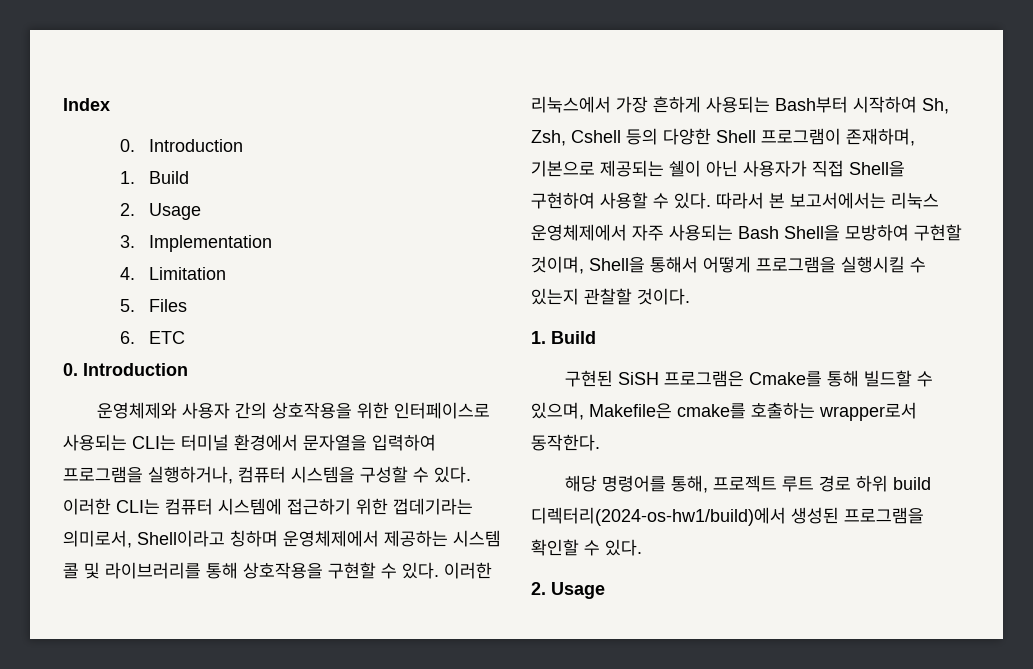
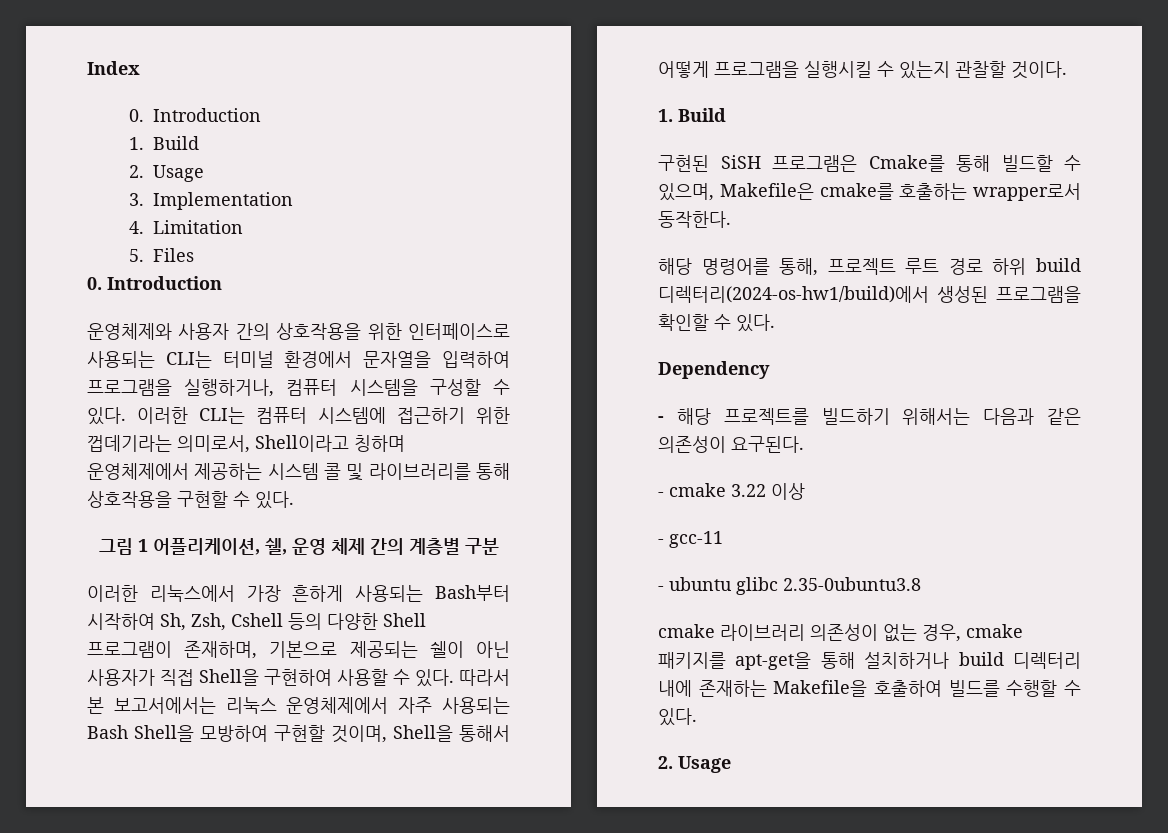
[120,331,186,344] // 6. ETC -> (195, 255) none
(439, 570) none -> [98,538,499,555] // 그림 1 어플리케이션, 쉘, 운영 체제 간의 계층별 구분 //
(642, 547) none -> [658,361,770,379] [658,408,1081,425] [658,436,804,453] [658,483,805,500] [658,531,723,548] [658,577,921,595] [658,624,1023,642] [658,652,1081,670] [658,680,1081,697] [658,708,697,726] // Dependency // - 해당 프로젝트를 빌드하기 위해서는 다음과 같은 의존성이 요구된다. // - cmake 3.22 이상 // - gcc-11 // - ubuntu glibc 2.35-0ubuntu3.8 // cmake 라이브러리 의존성이 없는 경우, cmake 패키지를 apt-get을 통해 설치하거나 build 디렉터리 내에 존재하는 Makefile을 호출하여 빌드를 수행할 수 있다.

